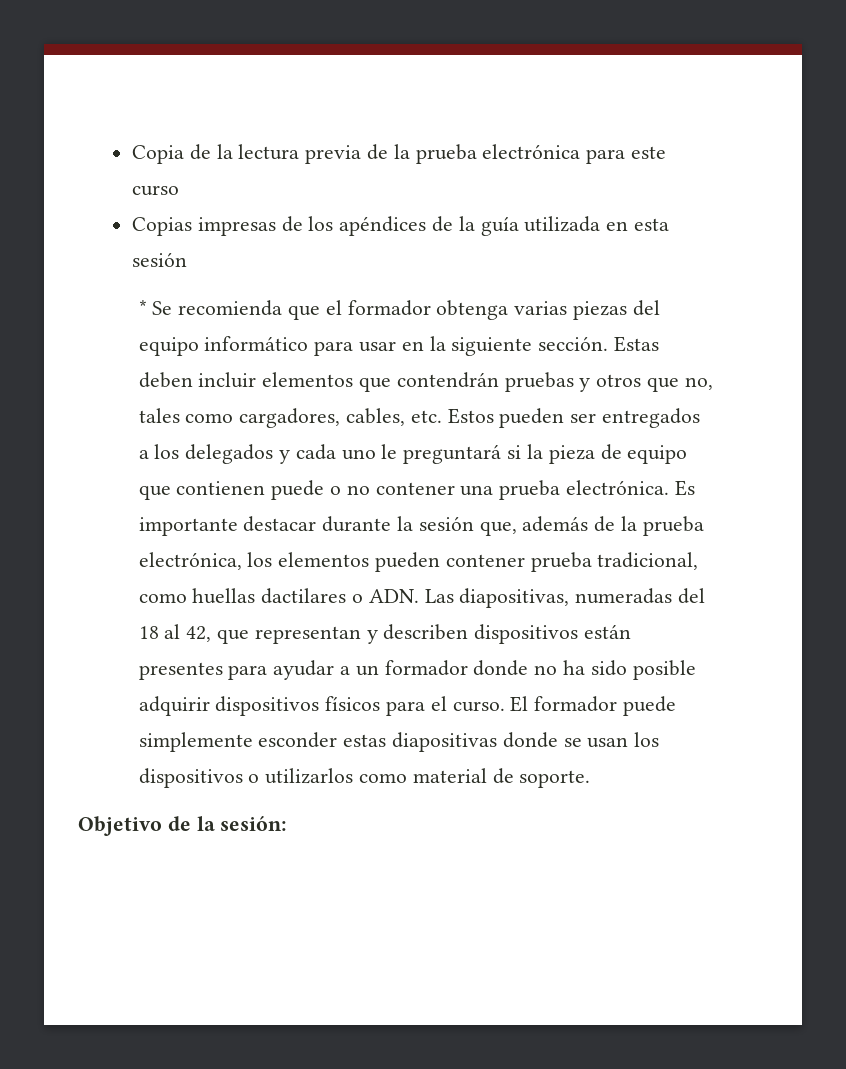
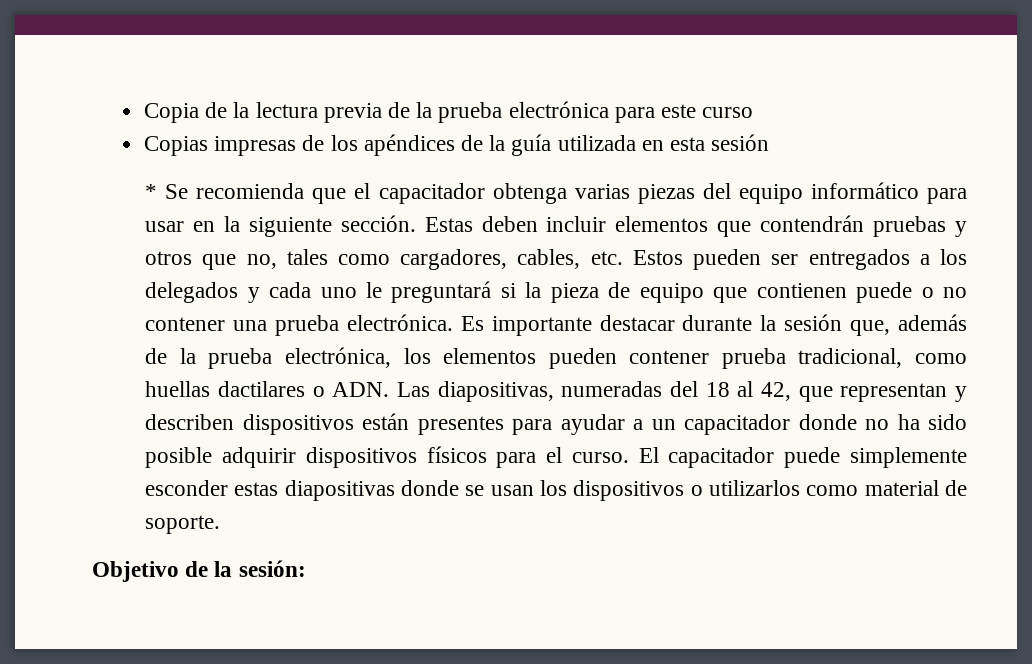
[347,300,431,316] formador -> [378,183,485,204] capacitador
[384,660,468,676] formador -> [684,414,791,435] capacitador
[534,696,618,712] formador -> [668,447,775,468] capacitador

